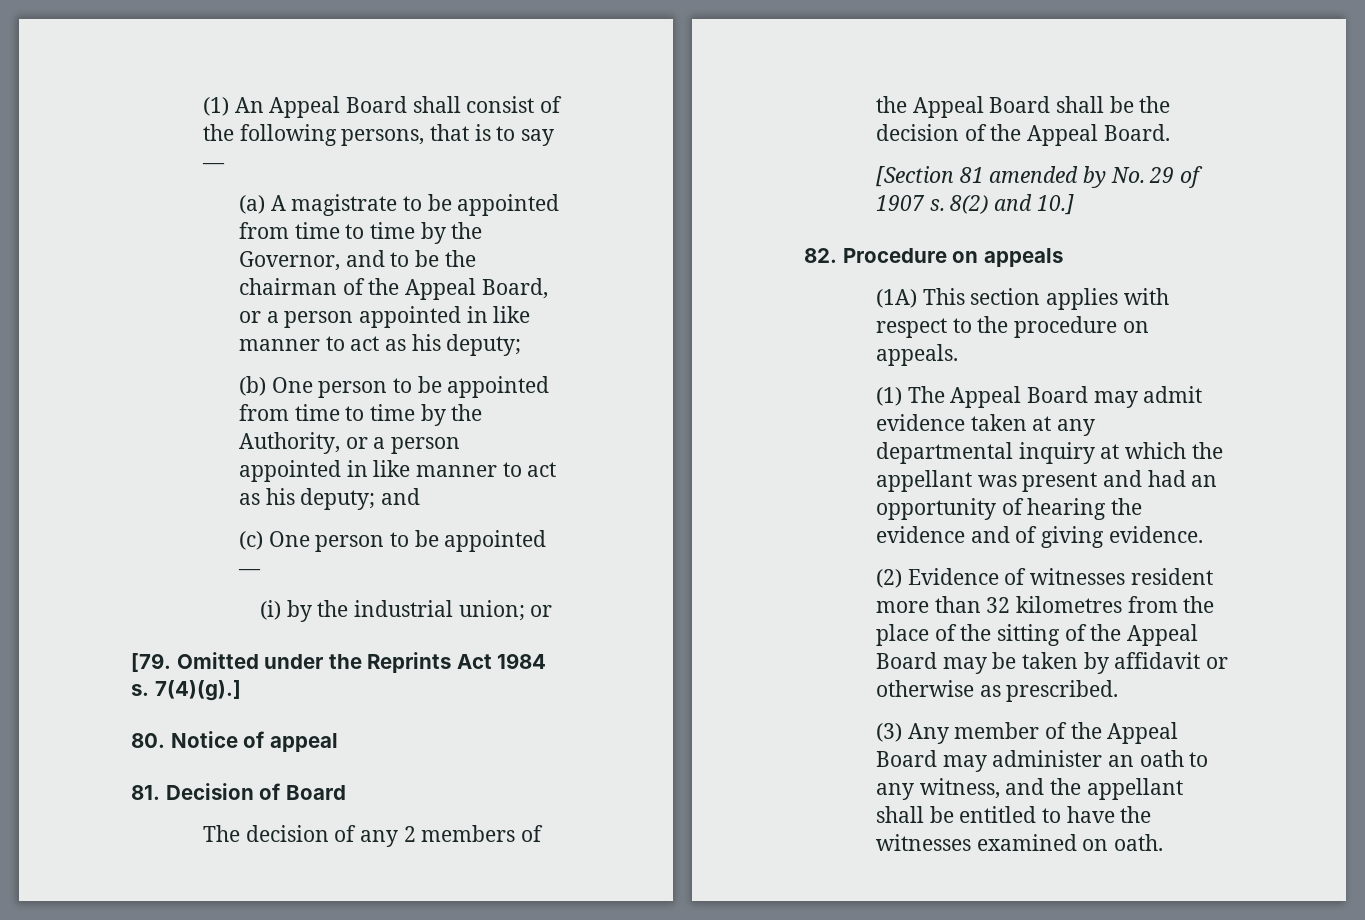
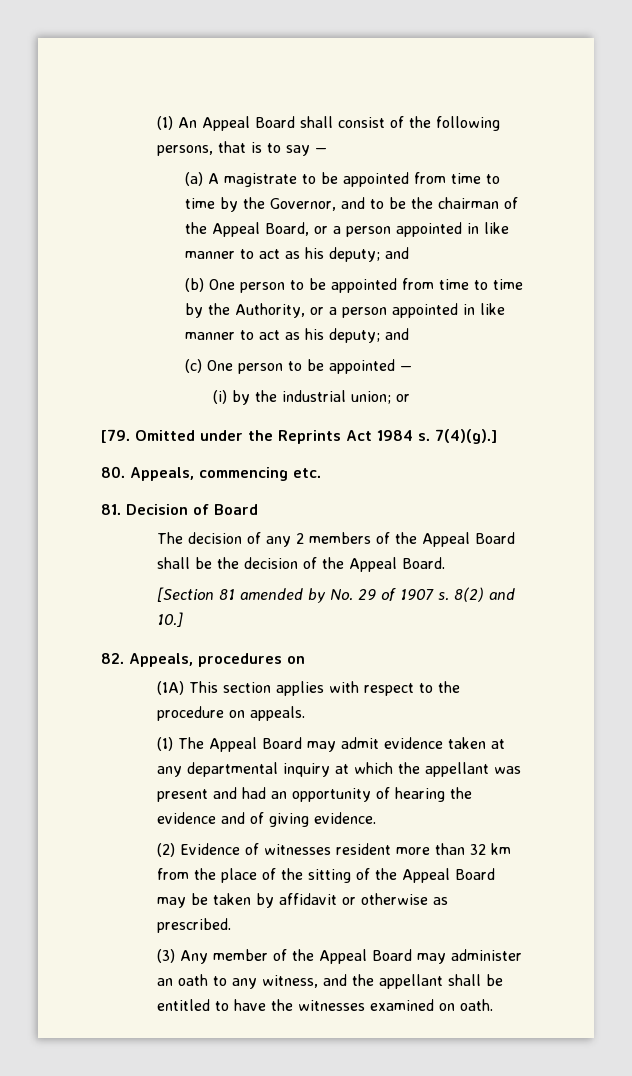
(522, 345) none -> [385,247,410,259] and
[170,731,338,752] Notice of appeal -> [130,467,321,481] Appeals, commencing etc.
[842,248,1063,267] Procedure on appeals -> [129,653,305,667] Appeals, procedures on
[1016,596,1123,613] kilometres -> [491,843,512,855] km

